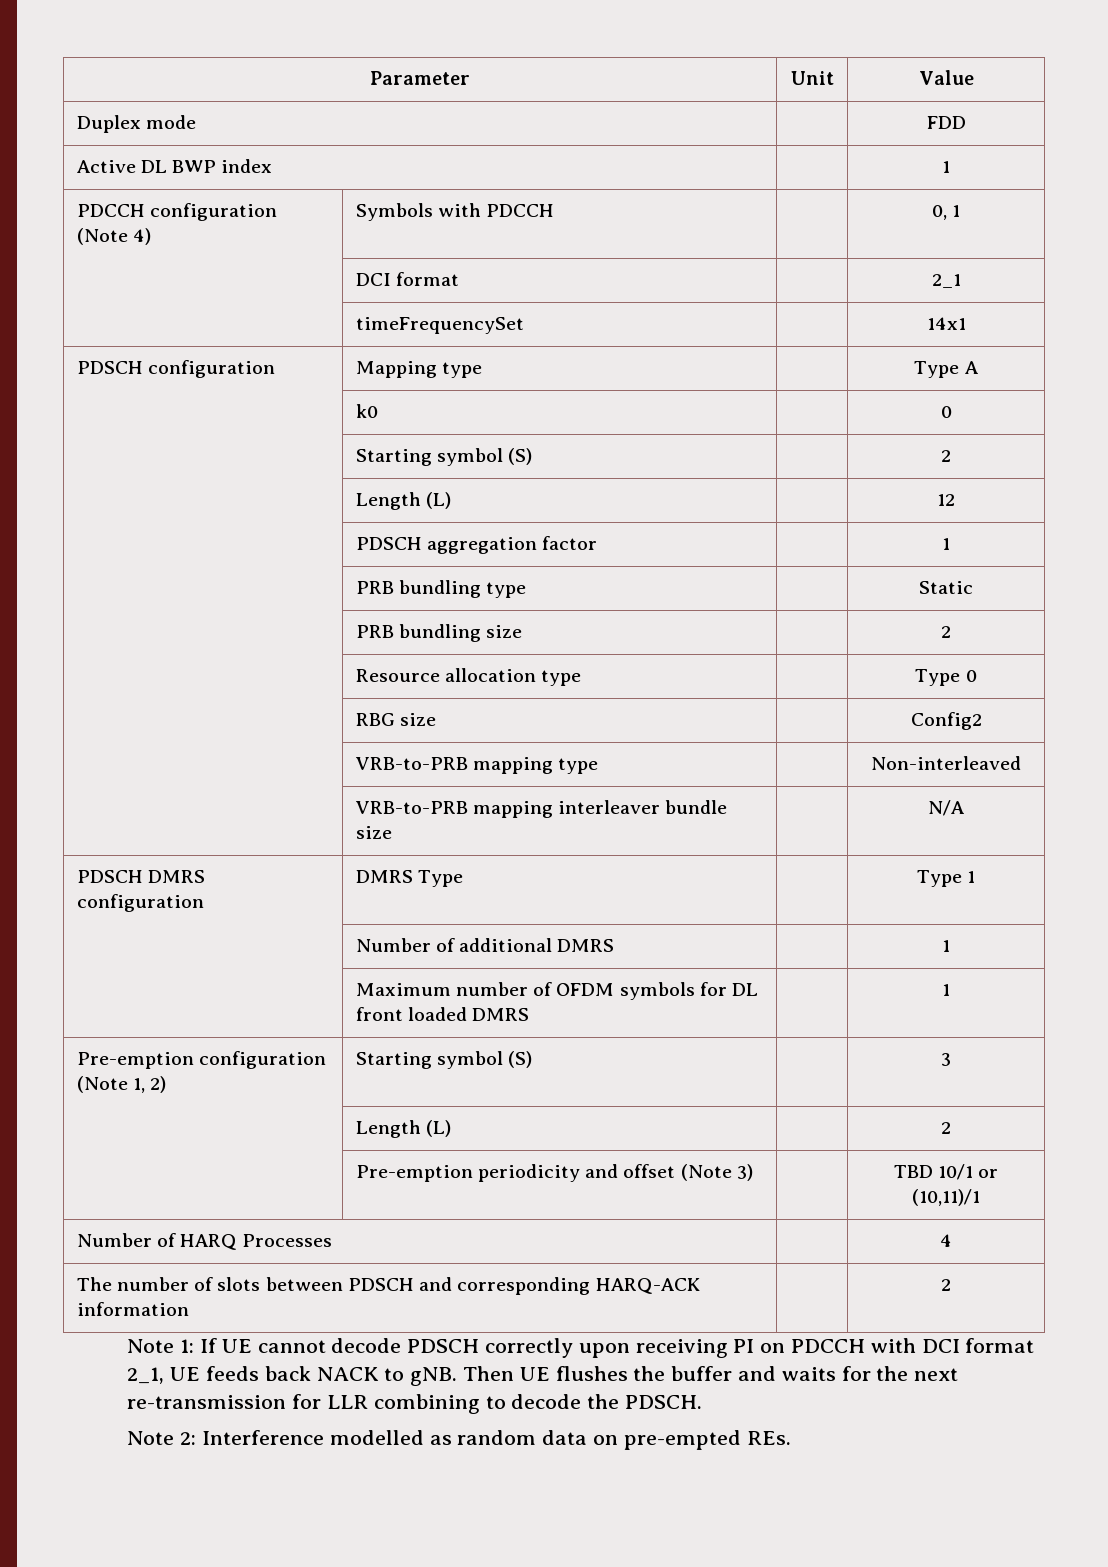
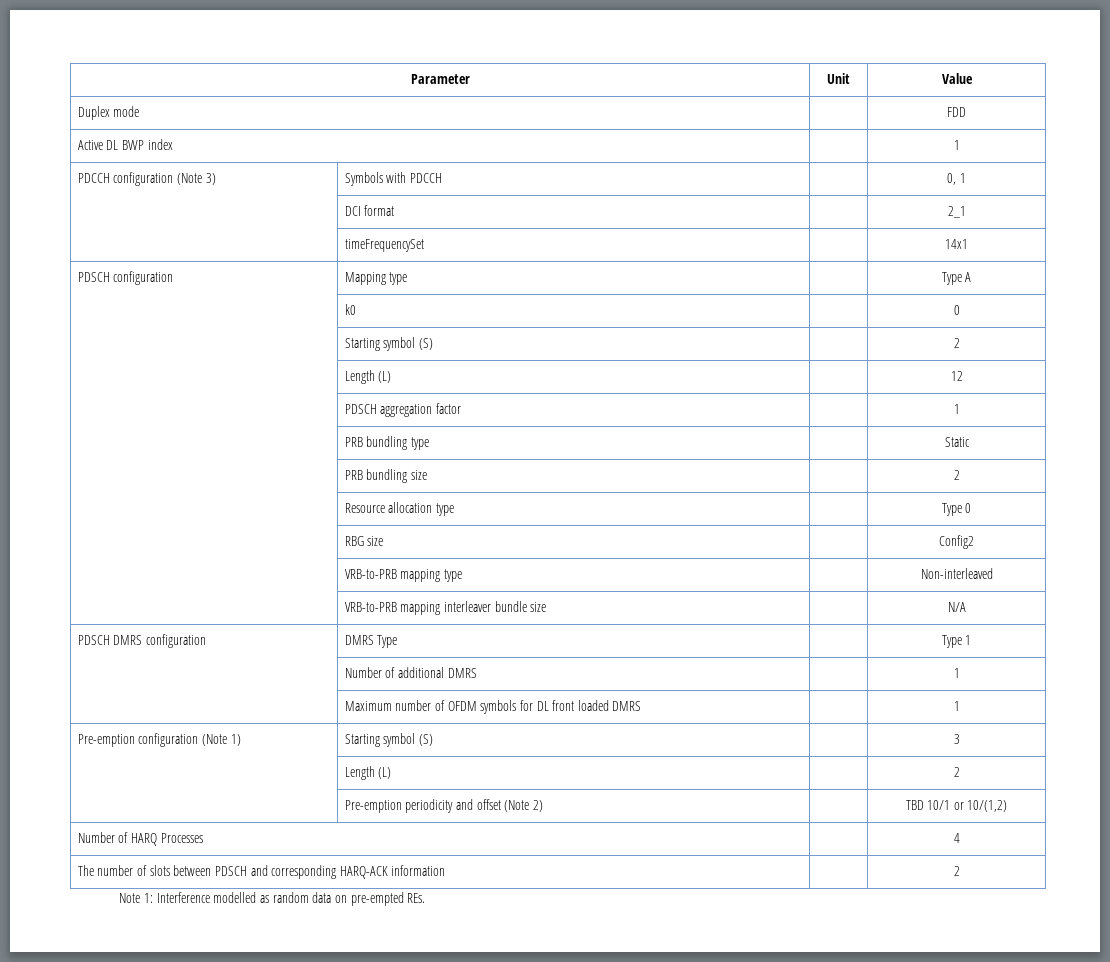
[132,228,151,245] 4) -> [205,173,216,185] 3)
[132,1076,167,1093] 1, 2) -> [230,734,241,746] 1)
[736,1164,753,1181] 3) -> [532,800,543,812] 2)
[912,1189,980,1206] (10,11)/1 -> [967,800,1008,812] 10/(1,2)
[199,1338,1035,1358] [127,1366,959,1386] [127,1394,702,1414] [127,1431,197,1445] If UE cannot decode PDSCH correctly upon receiving PI on PDCCH with DCI format 2_1, UE feeds back NACK to gNB. Then UE flushes the buffer and waits for the next re-transmission for LLR combining to decode the PDSCH. // Note 2: -> (154, 898) none

